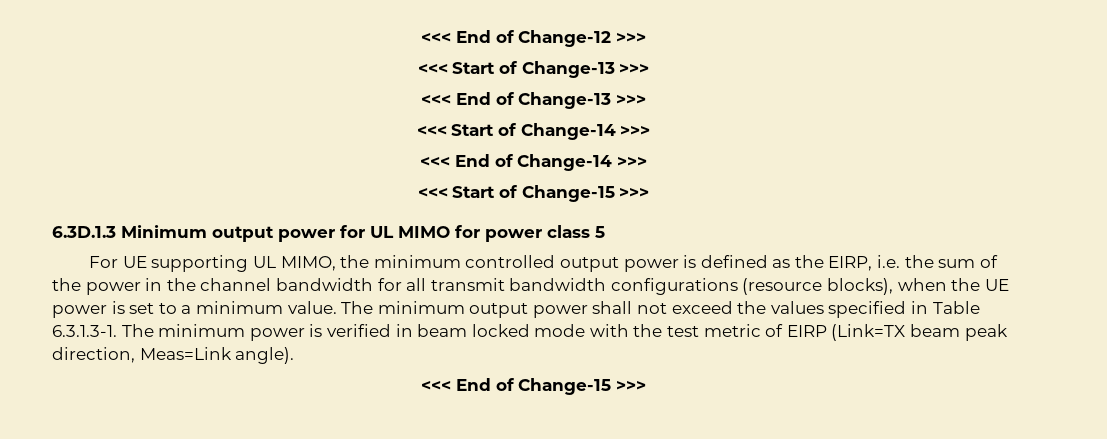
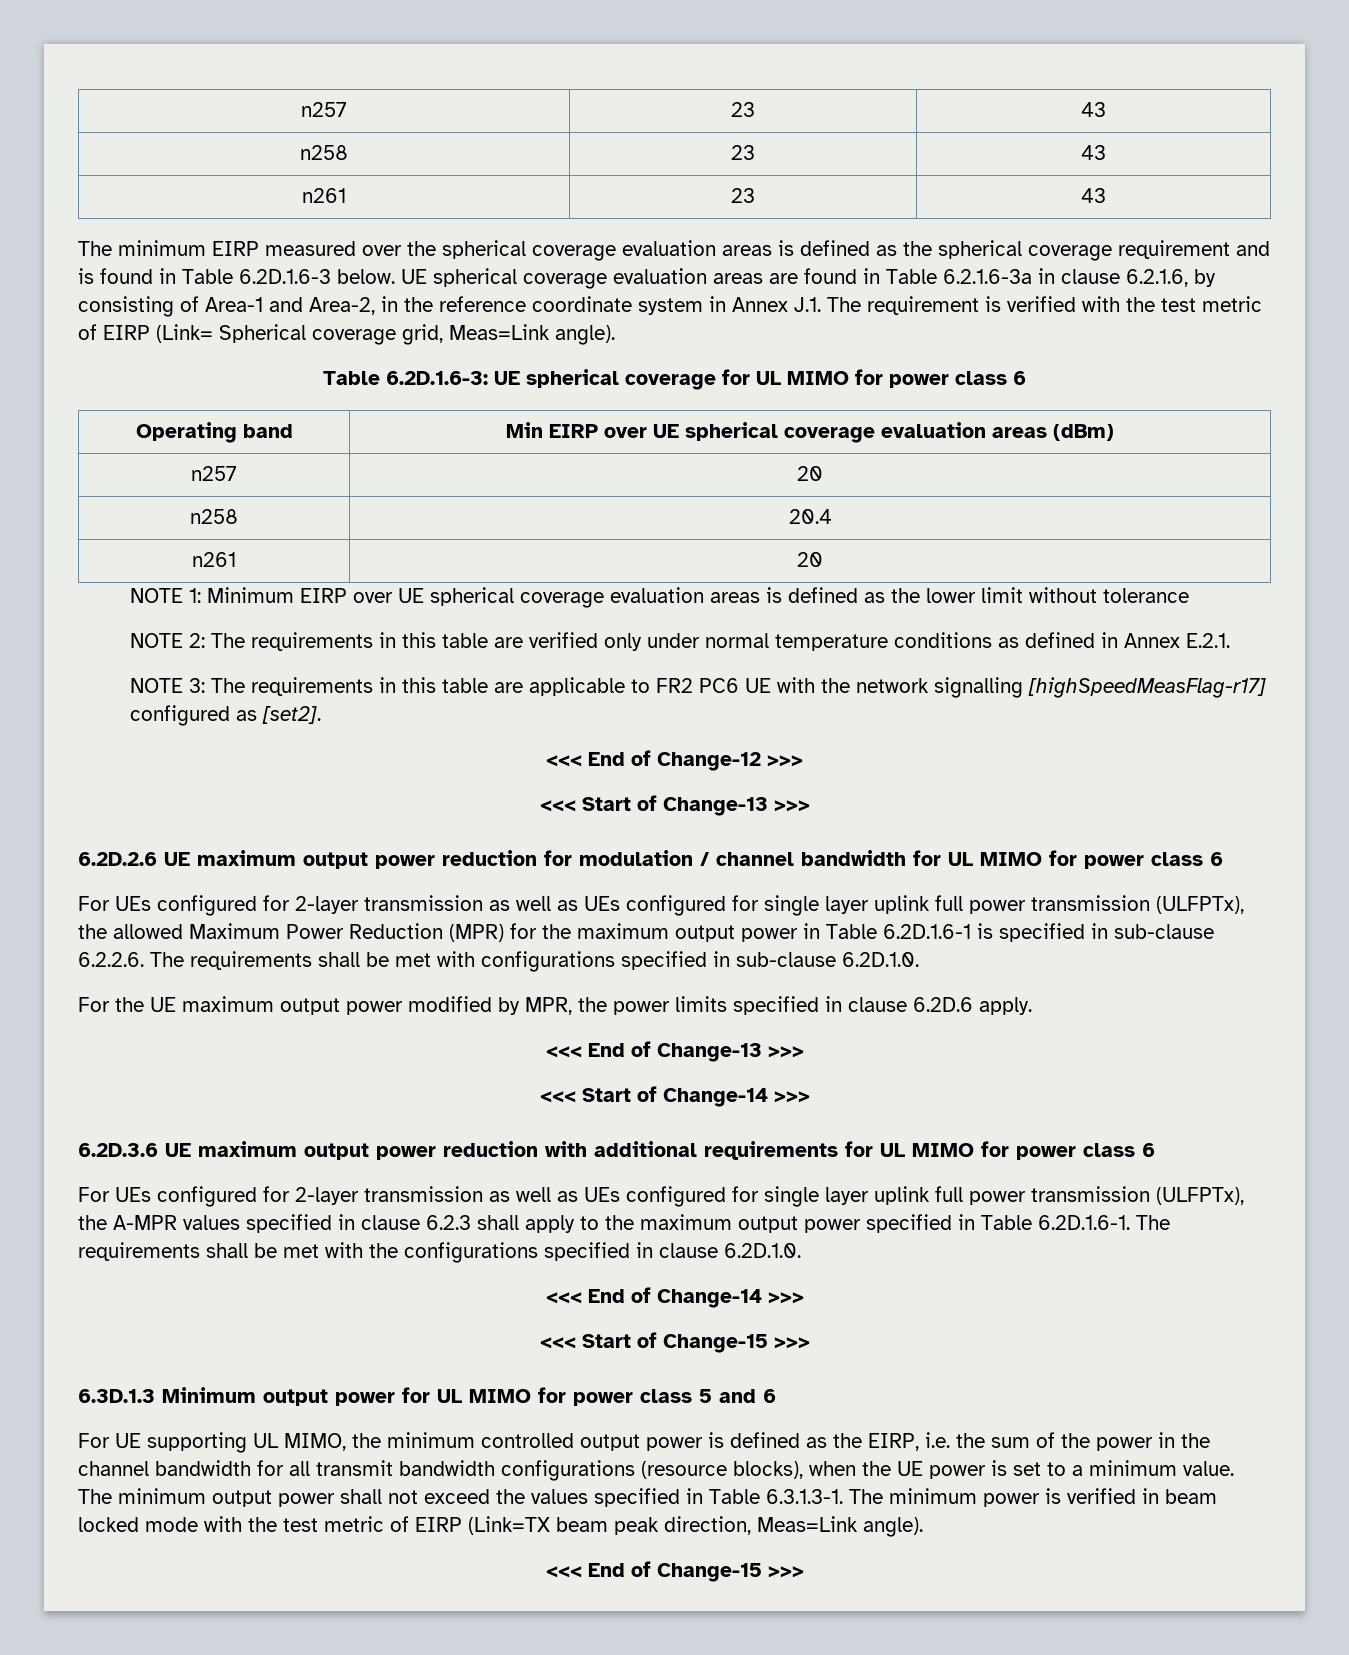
(421, 38) none -> [301,102,347,117] [731,102,755,117] [1081,102,1106,117] [300,145,348,160] [731,145,755,160] [1081,145,1106,160] [302,188,346,203] [731,188,755,203] [1081,188,1106,203] [78,240,1270,261] [78,268,1216,289] [78,296,1262,317] [78,324,615,345] [323,369,1026,390] [135,422,293,443] [506,422,1114,443] [191,466,237,481] [797,466,823,481] [190,509,238,524] [788,509,832,524] [192,552,236,567] [797,552,823,567] [129,587,1189,608] [129,632,1230,651] [129,677,1266,698] [129,705,321,726] n257 | 23 | 43 // n258 | 23 | 43 // n261 | 23 | 43 // The minimum EIRP measured over the spherical coverage evaluation areas is defined as the spherical coverage requirement and is found in Table 6.2D.1.6-3 below. UE spherical coverage evaluation areas are found in Table 6.2.1.6-3a in clause 6.2.1.6, by consisting of Area-1 and Area-2, in the reference coordinate system in Annex J.1. The requirement is verified with the test metric of EIRP (Link= Spherical coverage grid, Meas=Link angle). // Table 6.2D.1.6-3: UE spherical coverage for UL MIMO for power class 6 // Operating band | Min EIRP over UE spherical coverage evaluation areas (dBm) // n257 | 20 // n258 | 20.4 // n261 | 20 // NOTE 1: Minimum EIRP over UE spherical coverage evaluation areas is defined as the lower limit without tolerance // NOTE 2: The requirements in this table are verified only under normal temperature conditions as defined in Annex E.2.1. // NOTE 3: The requirements in this table are applicable to FR2 PC6 UE with the network signalling [highSpeedMeasFlag-r17] configured as [set2]. //
(650, 69) none -> [78,850,1223,869] [78,895,1244,916] [78,923,1214,942] [78,951,919,972] [78,996,1032,1015] // 6.2D.2.6 UE maximum output power reduction for modulation / channel bandwidth for UL MIMO for power class 6 // For UEs configured for 2-layer transmission as well as UEs configured for single layer uplink full power transmission (ULFPTx), the allowed Maximum Power Reduction (MPR) for the maximum output power in Table 6.2D.1.6-1 is specified in sub-clause 6.2.2.6. The requirements shall be met with configurations specified in sub-clause 6.2D.1.0. // For the UE maximum output power modified by MPR, the power limits specified in clause 6.2D.6 apply.
(651, 131) none -> [78,1141,1155,1160] [78,1186,1244,1207] [78,1214,1170,1233] [78,1242,801,1263] // 6.2D.3.6 UE maximum output power reduction with additional requirements for UL MIMO for power class 6 // For UEs configured for 2-layer transmission as well as UEs configured for single layer uplink full power transmission (ULFPTx), the A-MPR values specified in clause 6.2.3 shall apply to the maximum output power specified in Table 6.2D.1.6-1. The requirements shall be met with the configurations specified in clause 6.2D.1.0.
(605, 232) none -> [719,1389,776,1403] and 6

